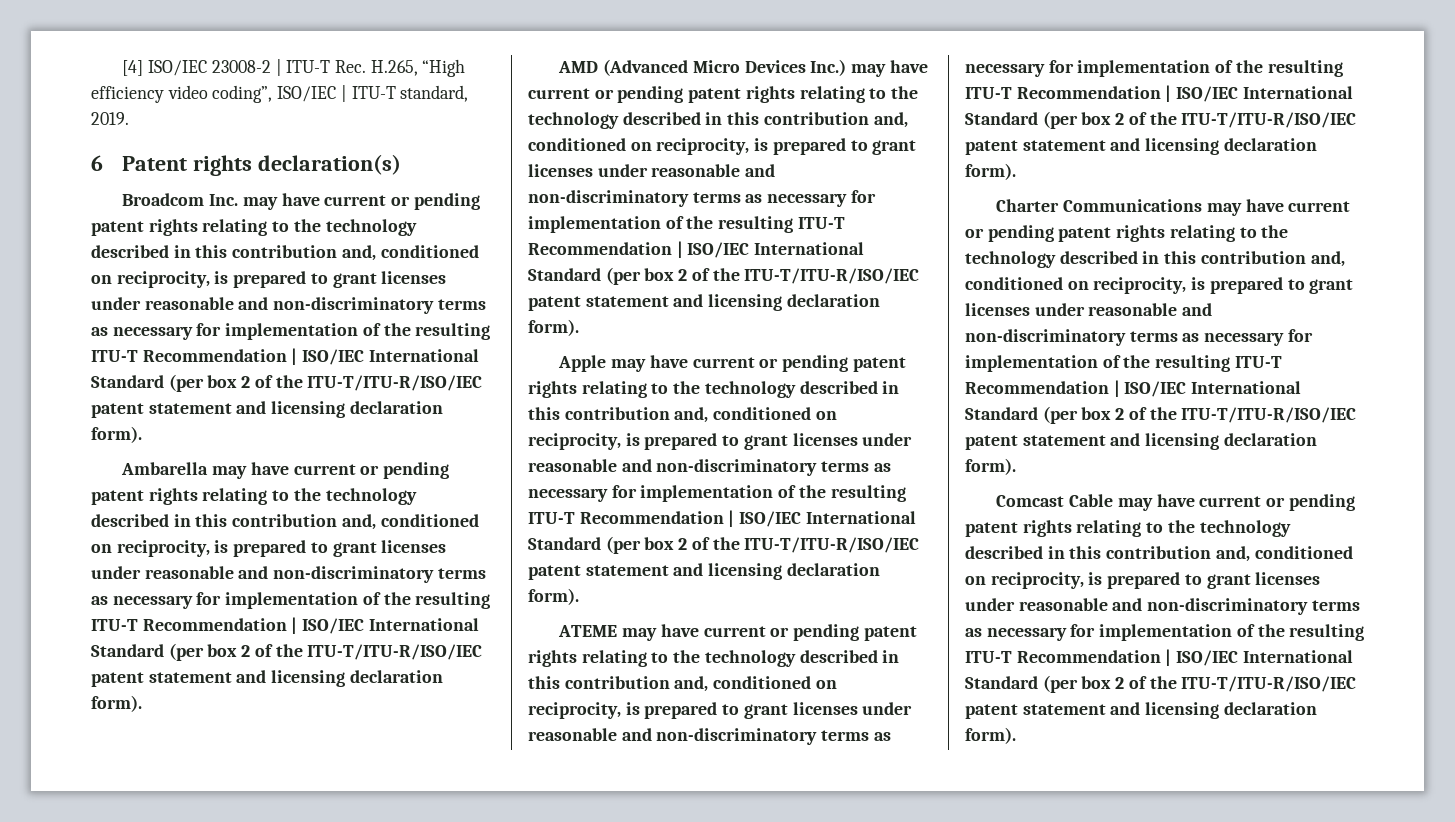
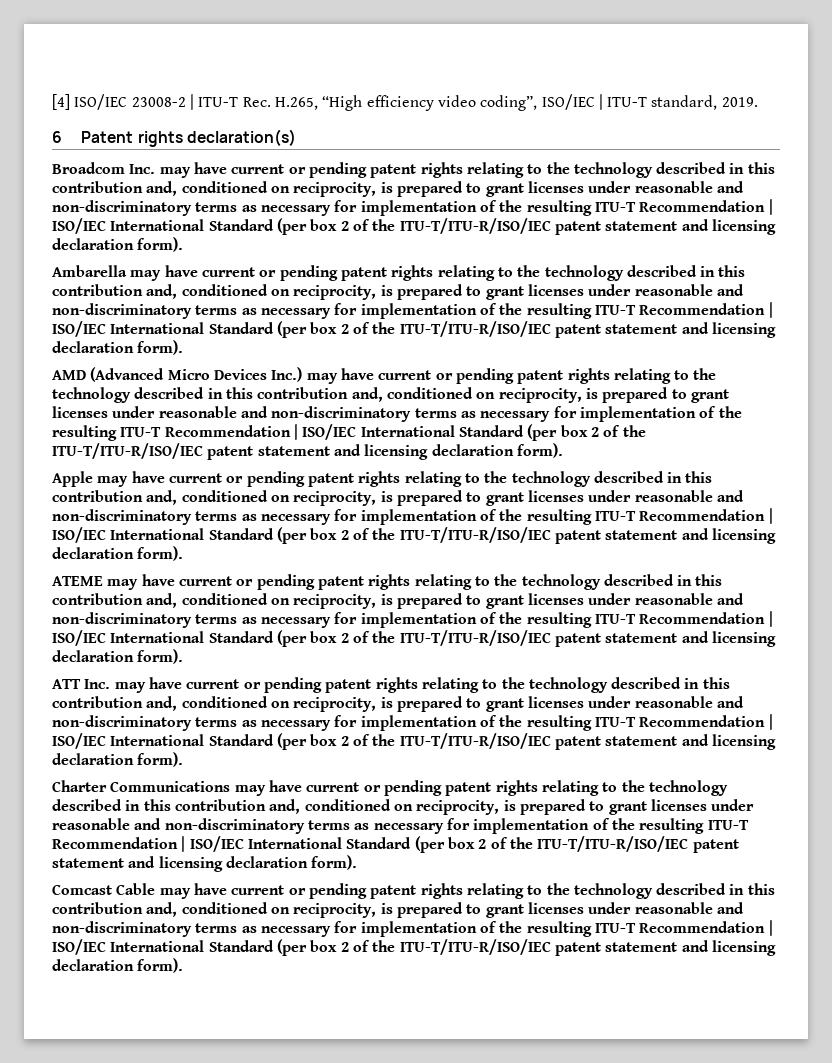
(1016, 171) none -> [52,677,730,693] [52,696,744,712] [52,714,773,731] [52,733,776,750] [52,752,184,767] // ATT Inc. may have current or pending patent rights relating to the technology described in this contribution and, conditioned on reciprocity, is prepared to grant licenses under reasonable and non-discriminatory terms as necessary for implementation of the resulting ITU-T Recommendation | ISO/IEC International Standard (per box 2 of the ITU-T/ITU-R/ISO/IEC patent statement and licensing declaration form).

